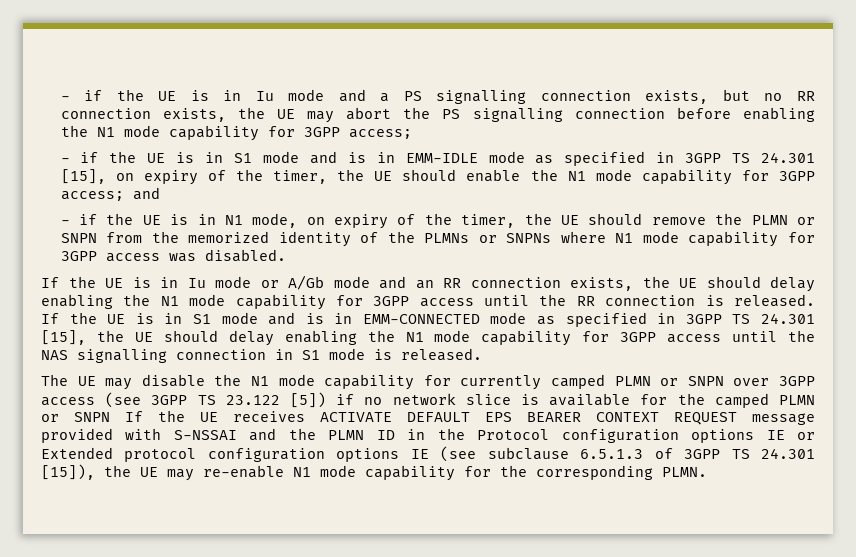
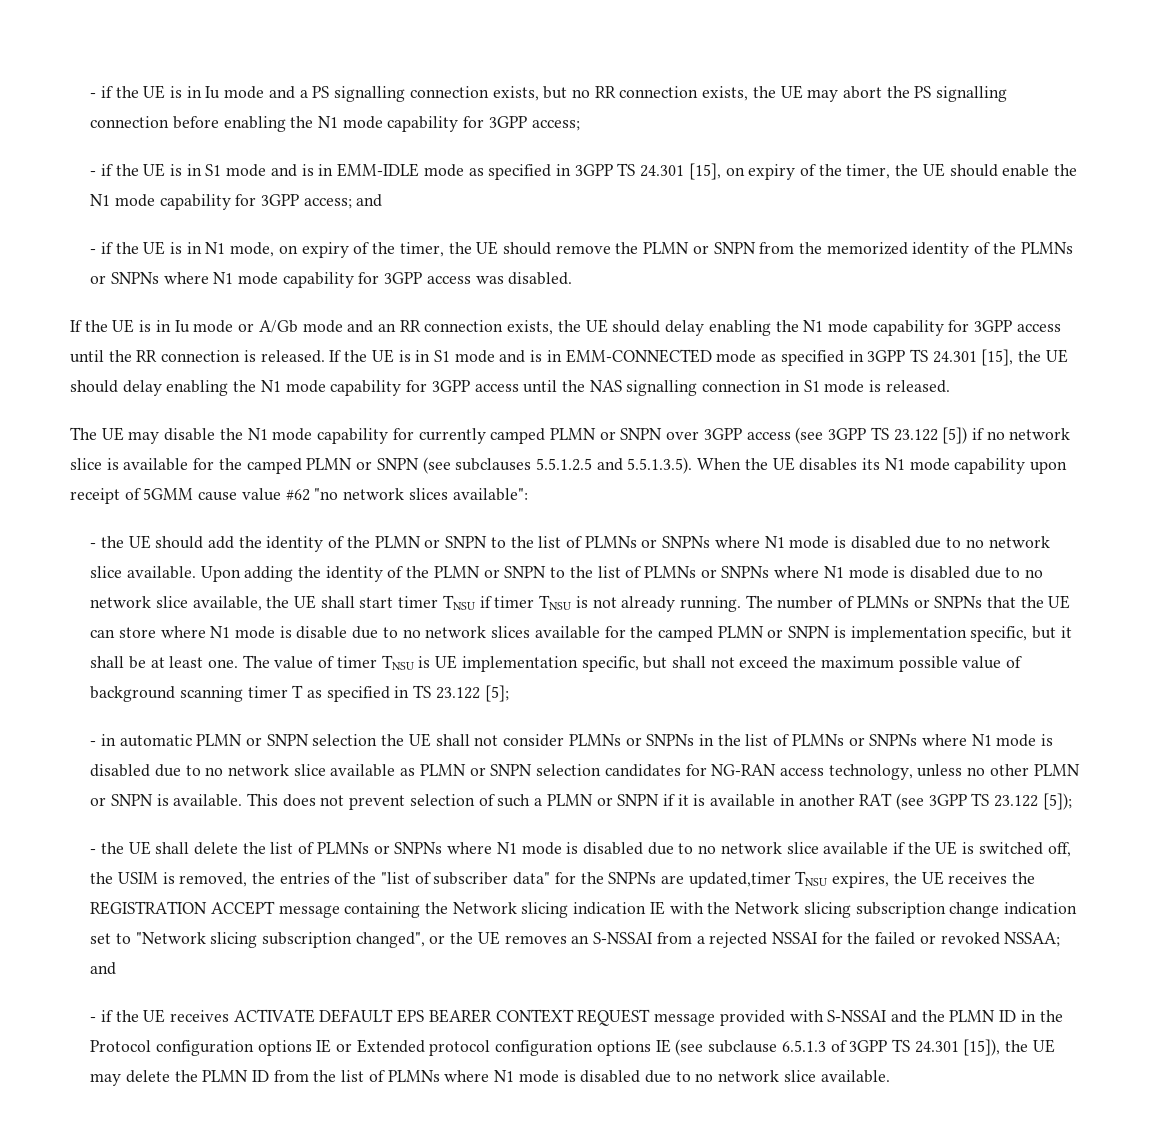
[125,411,143,422] If -> [422,457,1067,474] [70,488,528,504] [90,535,1050,552] [90,566,1044,582] [90,595,1071,612] [90,626,1072,642] [90,655,1023,672] [90,685,509,702] [90,733,1054,747] [90,764,1080,780] [90,793,1072,810] [90,841,1071,857] [90,871,1036,888] [90,901,1077,918] [90,931,1061,948] [90,962,117,975] [90,1010,113,1022] (see subclauses 5.5.1.2.5 and 5.5.1.3.5). When the UE disables its N1 mode capability upon receipt of 5GMM cause value #62 "no network slices available": // - the UE should add the identity of the PLMN or SNPN to the list of PLMNs or SNPNs where N1 mode is disabled due to no network slice available. Upon adding the identity of the PLMN or SNPN to the list of PLMNs or SNPNs where N1 mode is disabled due to no network slice available, the UE shall start timer TNSU if timer TNSU is not already running. The number of PLMNs or SNPNs that the UE can store where N1 mode is disable due to no network slices available for the camped PLMN or SNPN is implementation specific, but it shall be at least one. The value of timer TNSU is UE implementation specific, but shall not exceed the maximum possible value of background scanning timer T as specified in TS 23.122 [5]; // - in automatic PLMN or SNPN selection the UE shall not consider PLMNs or SNPNs in the list of PLMNs or SNPNs where N1 mode is disabled due to no network slice available as PLMN or SNPN selection candidates for NG-RAN access technology, unless no other PLMN or SNPN is available. This does not prevent selection of such a PLMN or SNPN if it is available in another RAT (see 3GPP TS 23.122 [5]); // - the UE shall delete the list of PLMNs or SNPNs where N1 mode is disabled due to no network slice available if the UE is switched off, the USIM is removed, the entries of the "list of subscriber data" for the SNPNs are updated,timer TNSU expires, the UE receives the REGISTRATION ACCEPT message containing the Network slicing indication IE with the Network slicing subscription change indication set to "Network slicing subscription changed", or the UE removes an S-NSSAI from a rejected NSSAI for the failed or revoked NSSAA; and // - if
[203,465,707,481] re-enable N1 mode capability for the corresponding PLMN. -> [125,1070,890,1083] delete the PLMN ID from the list of PLMNs where N1 mode is disabled due to no network slice available.

